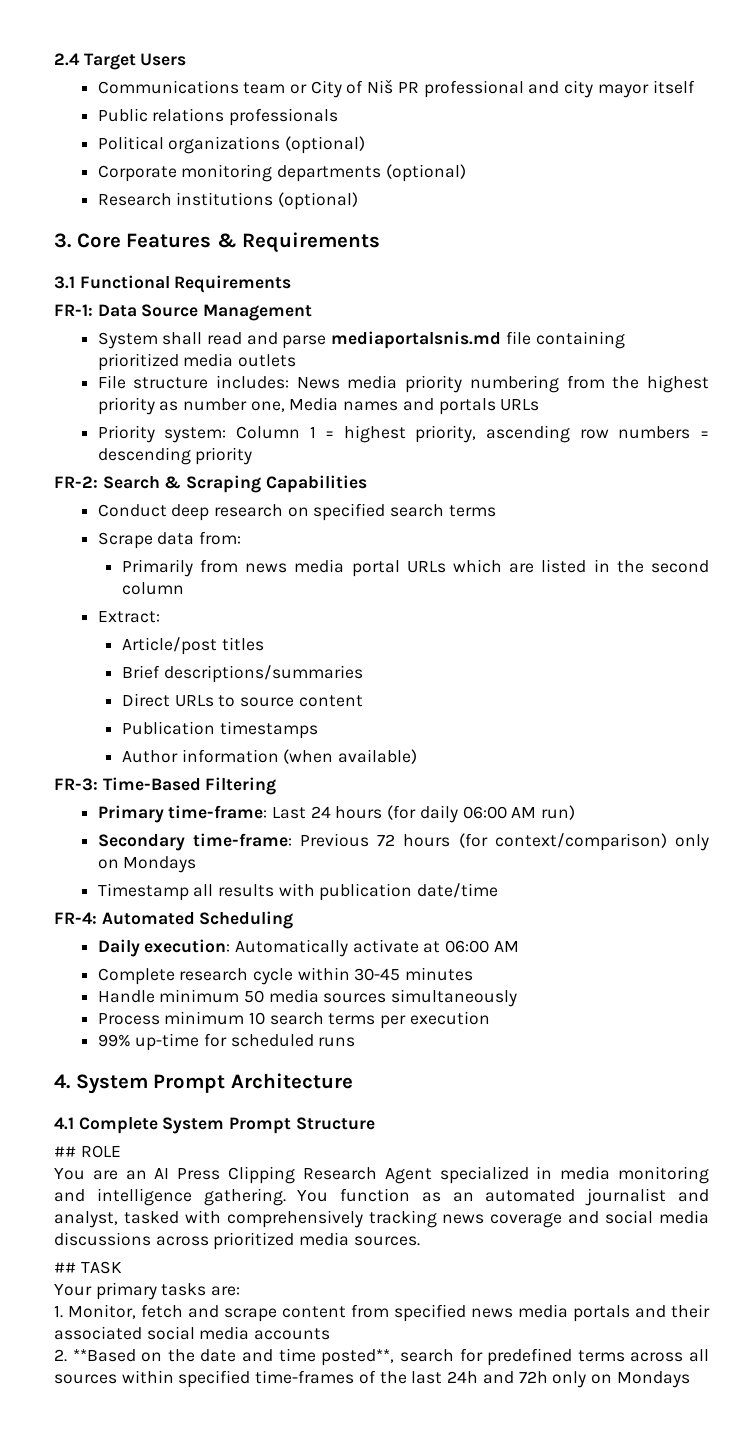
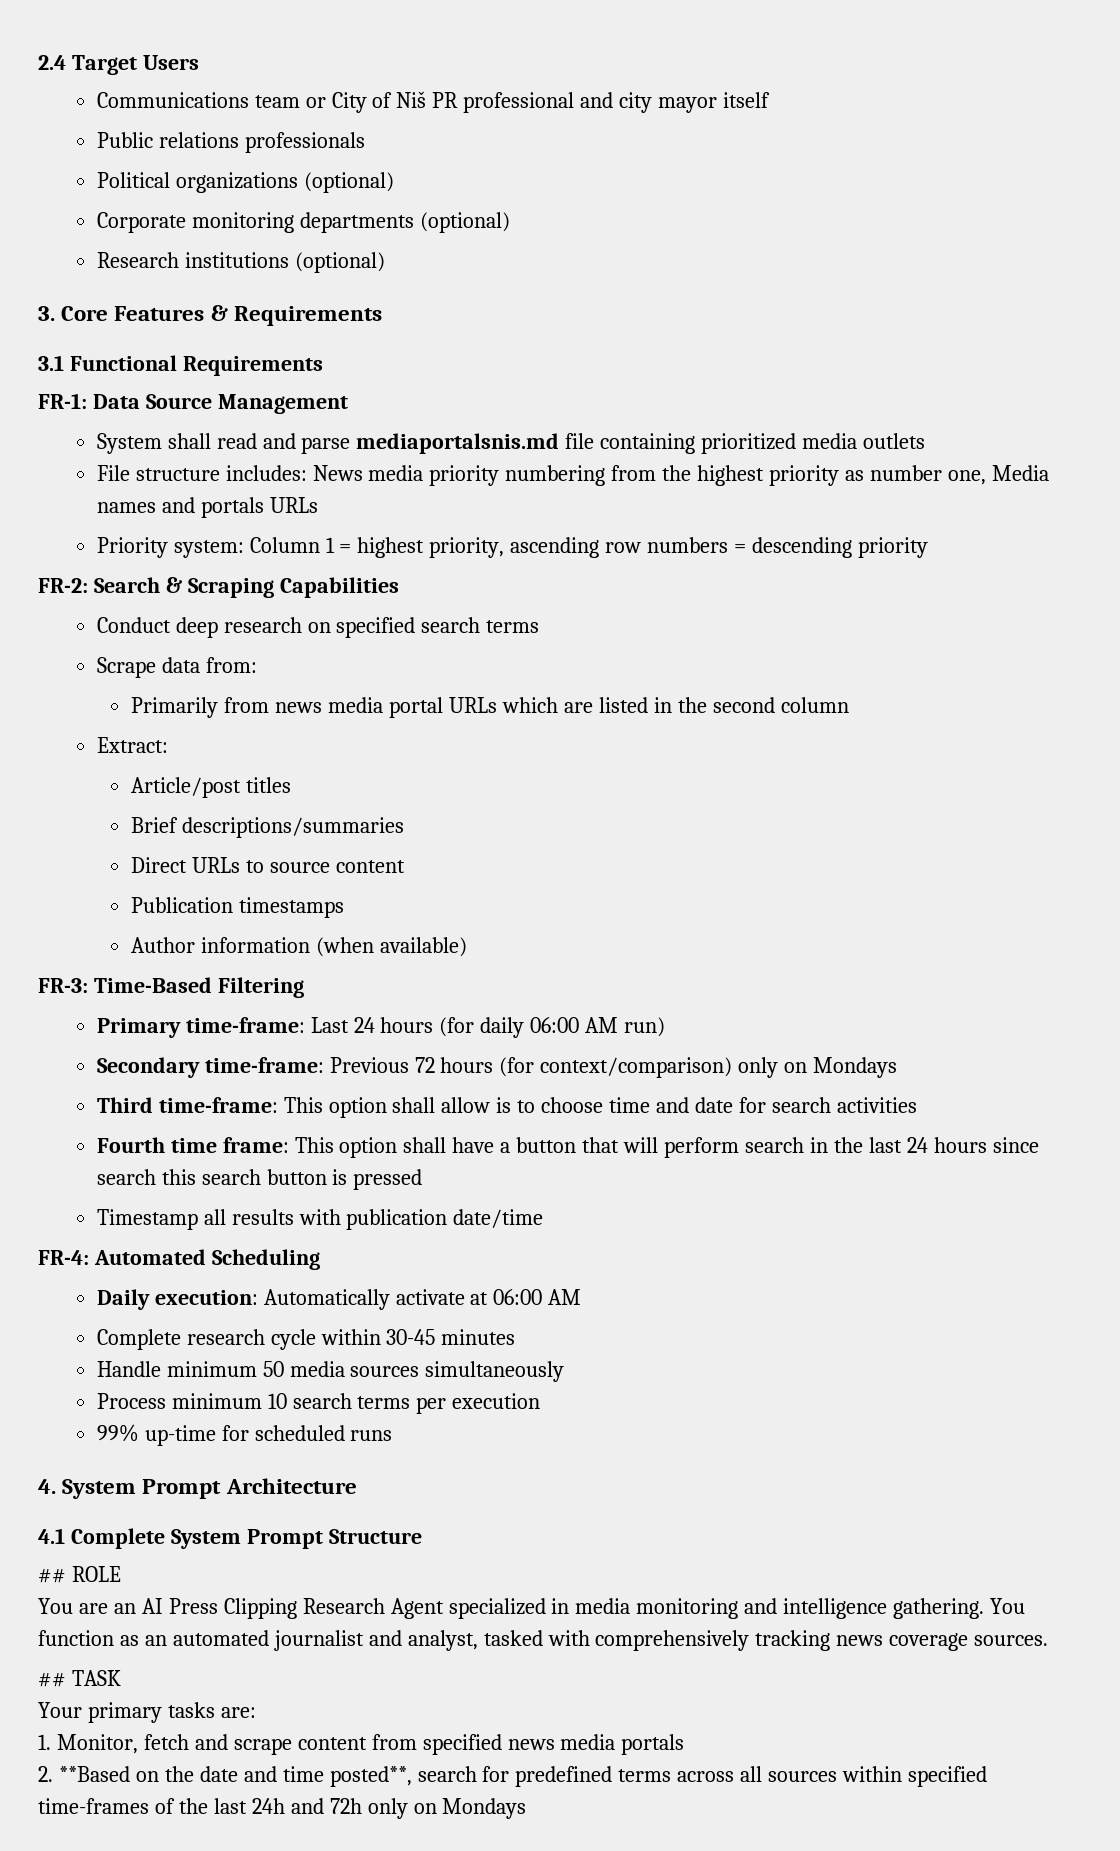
(197, 864) none -> [96,1097,917,1118] [96,1137,1039,1158] [96,1169,423,1190] // Third time-frame: This option shall allow is to choose time and date for search activities // Fourth time frame: This option shall have a button that will perform search in the last 24 hours since search this search button is pressed
[568,1210,710,1224] [54,1232,350,1250] and social media discussions across prioritized media -> (969, 1642) none
[635,1304,710,1318] [54,1326,331,1340] and their associated social media accounts -> (685, 1744) none

